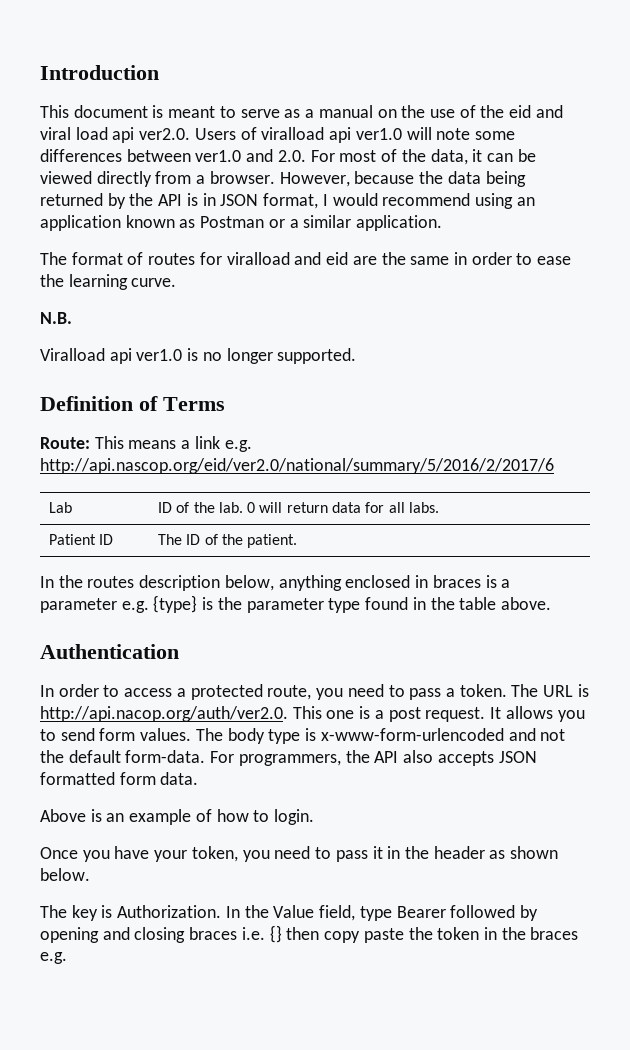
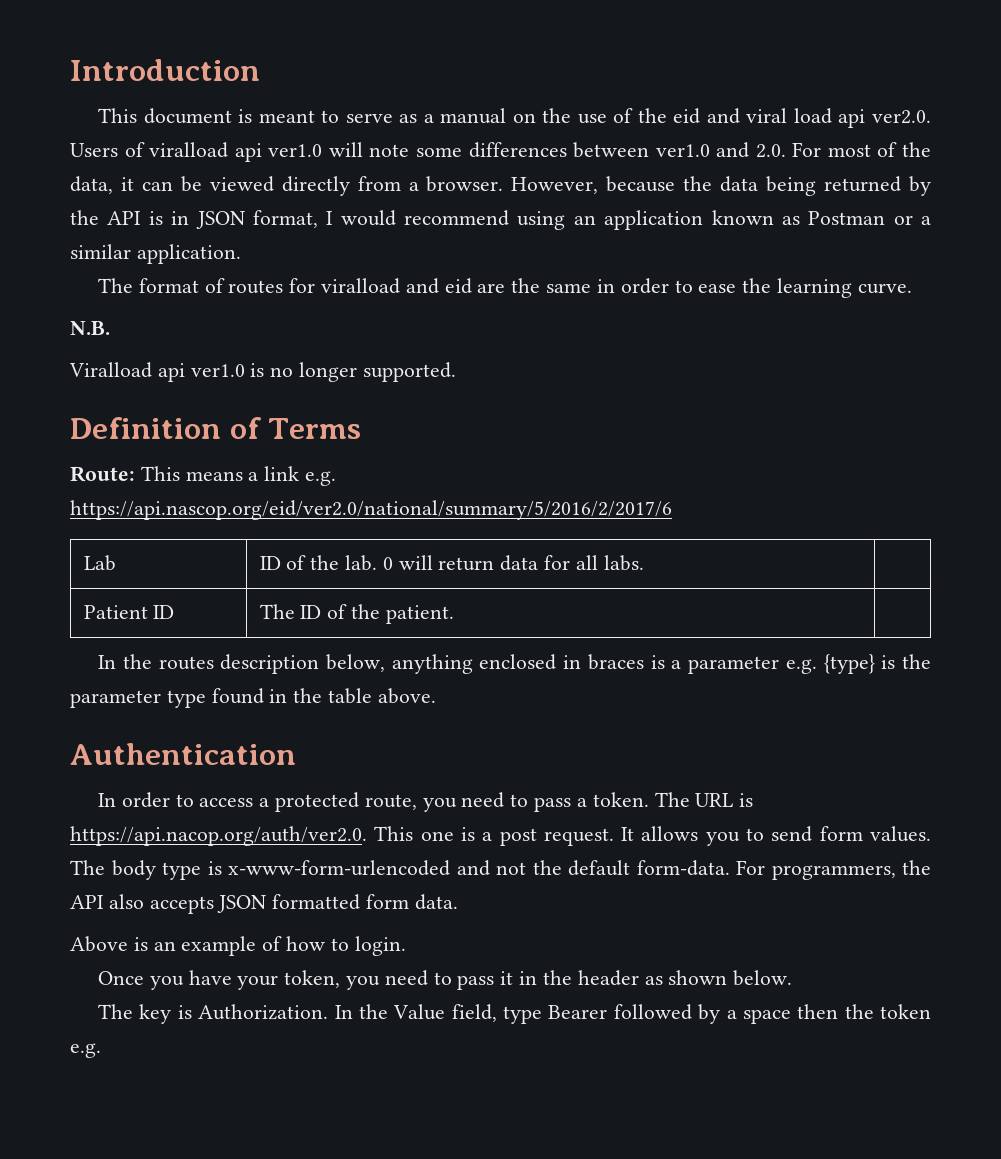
[40,458,554,474] http://api.nascop.org/eid/ver2.0/national/summary/5/2016/2/2017/6 -> [70,500,672,520] https://api.nascop.org/eid/ver2.0/national/summary/5/2016/2/2017/6
[40,706,288,722] http://api.nacop.org/auth/ver2.0. -> [70,826,367,846] https://api.nacop.org/auth/ver2.0.
[40,925,579,943] opening and closing braces i.e. {} then copy paste the token in the braces -> [726,1004,932,1024] a space then the token

